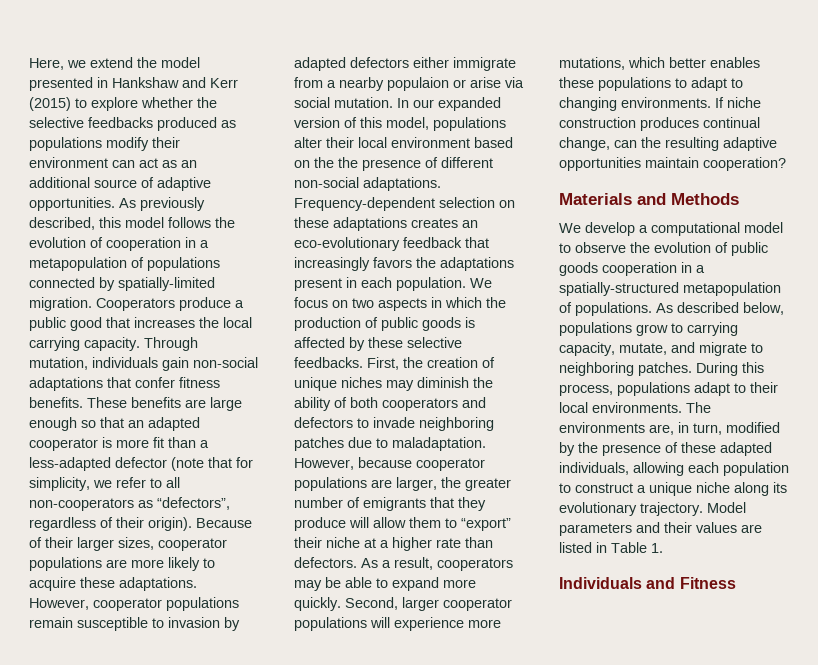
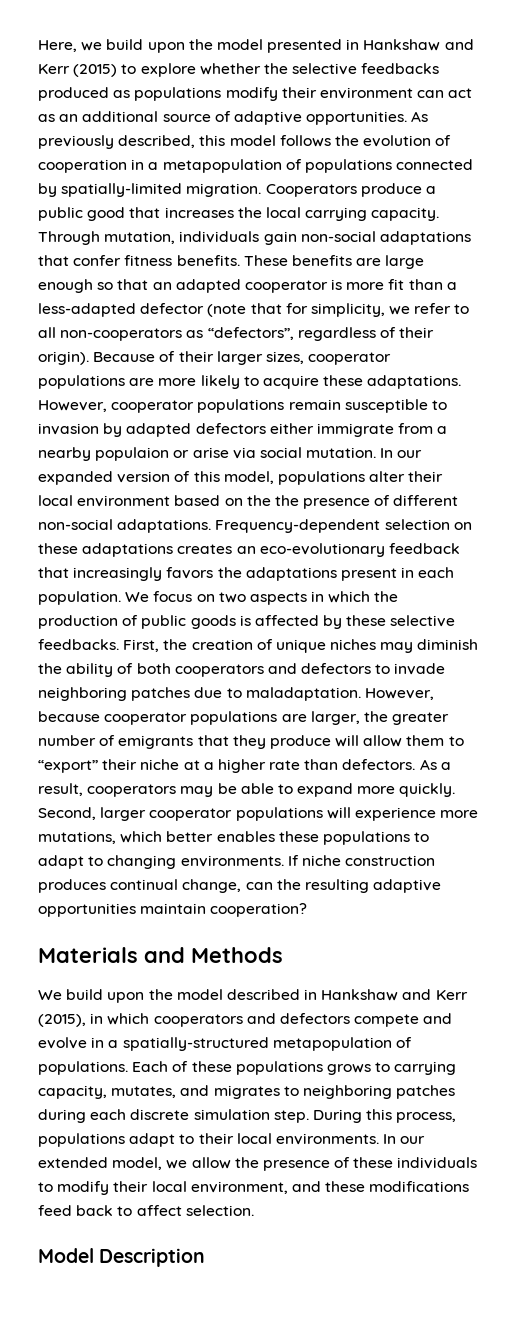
[90,57,133,68] extend -> [106,39,185,53] build upon
[585,222,783,236] [559,242,768,256] [559,262,677,276] develop a computational model to observe the evolution of public goods cooperation -> [66,989,468,1003] [38,1013,453,1027] [38,1037,87,1049] build upon the model described in Hankshaw and Kerr (2015), in which cooperators and defectors compete and evolve
[656,302,784,315] [559,322,738,336] [559,342,763,356] [559,362,692,376] As described below, populations grow to carrying capacity, mutate, and migrate to neighboring patches. -> [132,1061,457,1075] [38,1085,456,1099] [38,1109,309,1123] Each of these populations grows to carrying capacity, mutates, and migrates to neighboring patches during each discrete simulation step.
[686,402,711,413] [559,422,780,435] [559,442,772,456] [559,462,789,476] [559,482,787,496] [559,502,746,516] [559,522,762,536] [559,542,663,553] [559,577,736,589] The environments are, in turn, modified by the presence of these adapted individuals, allowing each population to construct a unique niche along its evolutionary trajectory. Model parameters and their values are listed in Table 1. // Individuals and Fitness -> [383,1134,426,1144] [38,1157,478,1171] [38,1181,470,1195] [38,1205,254,1216] [38,1248,206,1267] In our extended model, we allow the presence of these individuals to modify their local environment, and these modifications feed back to affect selection. // Model Description

